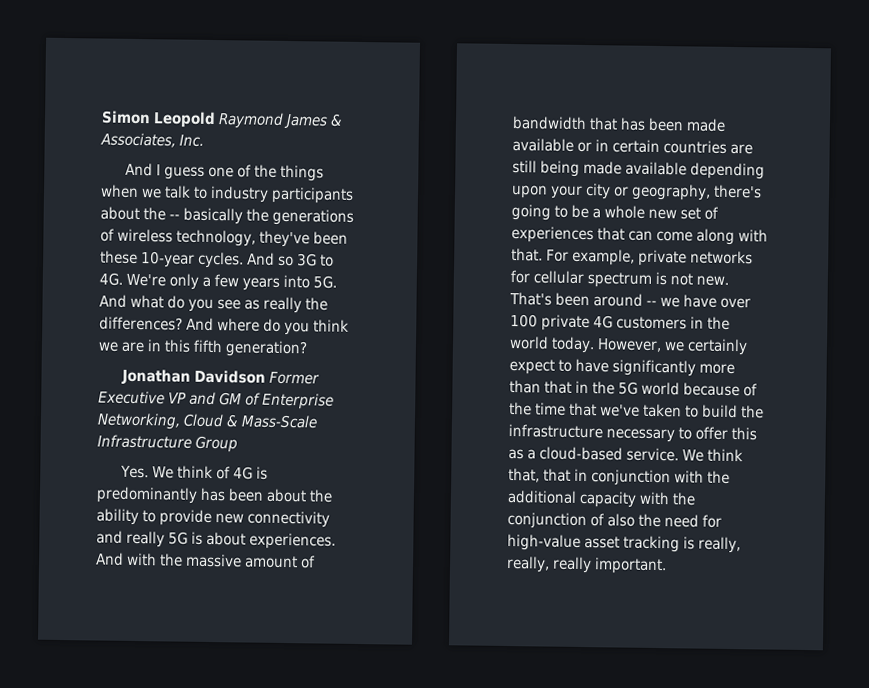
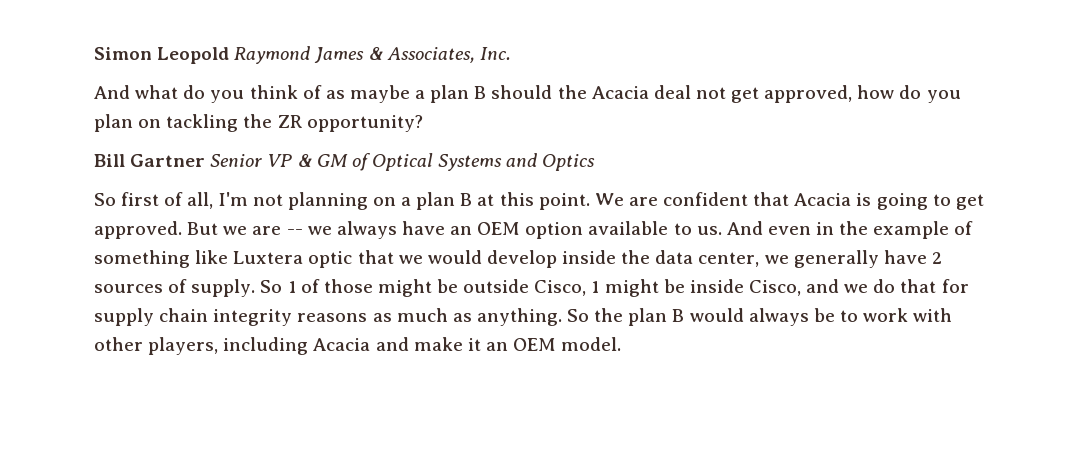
[156,164,325,182] [100,184,355,204] [100,206,355,226] [100,228,349,248] [100,250,335,269] [99,272,338,291] [99,294,329,314] [99,316,350,336] [98,339,309,358] [121,368,321,385] [98,390,335,410] [97,412,319,430] [97,434,239,453] [120,465,269,480] [96,486,334,504] [96,508,331,528] [96,530,337,550] [95,552,317,569] [512,116,727,132] [512,138,754,155] [512,160,766,180] [511,183,763,201] [511,204,720,221] [511,226,769,246] [511,248,754,267] [510,270,730,288] [509,292,752,309] [510,314,731,332] [509,336,749,356] [509,358,736,377] [509,380,759,397] [509,402,765,419] [508,424,758,443] [508,446,744,462] [508,468,731,487] [507,490,697,508] [507,511,723,530] [507,533,742,554] [506,555,668,575] I guess one of the things when we talk to industry participants about the -- basically the generations of wireless technology, they've been these 10-year cycles. And so 3G to 4G. We're only a few years into 5G. And what do you see as really the differences? And where do you think we are in this fifth generation? // Jonathan Davidson Former Executive VP and GM of Enterprise Networking, Cloud & Mass-Scale Infrastructure Group // Yes. We think of 4G is predominantly has been about the ability to provide new connectivity and really 5G is about experiences. And with the massive amount of bandwidth that has been made available or in certain countries are still being made available depending upon your city or geography, there's going to be a whole new set of experiences that can come along with that. For example, private networks for cellular spectrum is not new. That's been around -- we have over 100 private 4G customers in the world today. However, we certainly expect to have significantly more than that in the 5G world because of the time that we've taken to build the infrastructure necessary to offer this as a cloud-based service. We think that, that in conjunction with the additional capacity with the conjunction of also the need for high-value asset tracking is really, really, really important. -> [135,85,961,103] [94,114,423,132] [94,153,596,171] [94,192,984,210] [94,221,974,239] [94,250,942,268] [94,279,969,297] [94,308,953,326] [94,337,622,355] what do you think of as maybe a plan B should the Acacia deal not get approved, how do you plan on tackling the ZR opportunity? // Bill Gartner Senior VP & GM of Optical Systems and Optics // So first of all, I'm not planning on a plan B at this point. We are confident that Acacia is going to get approved. But we are -- we always have an OEM option available to us. And even in the example of something like Luxtera optic that we would develop inside the data center, we generally have 2 sources of supply. So 1 of those might be outside Cisco, 1 might be inside Cisco, and we do that for supply chain integrity reasons as much as anything. So the plan B would always be to work with other players, including Acacia and make it an OEM model.

